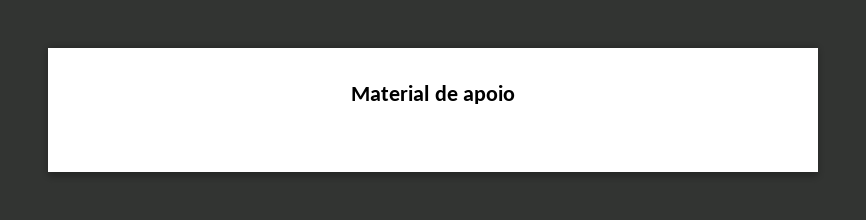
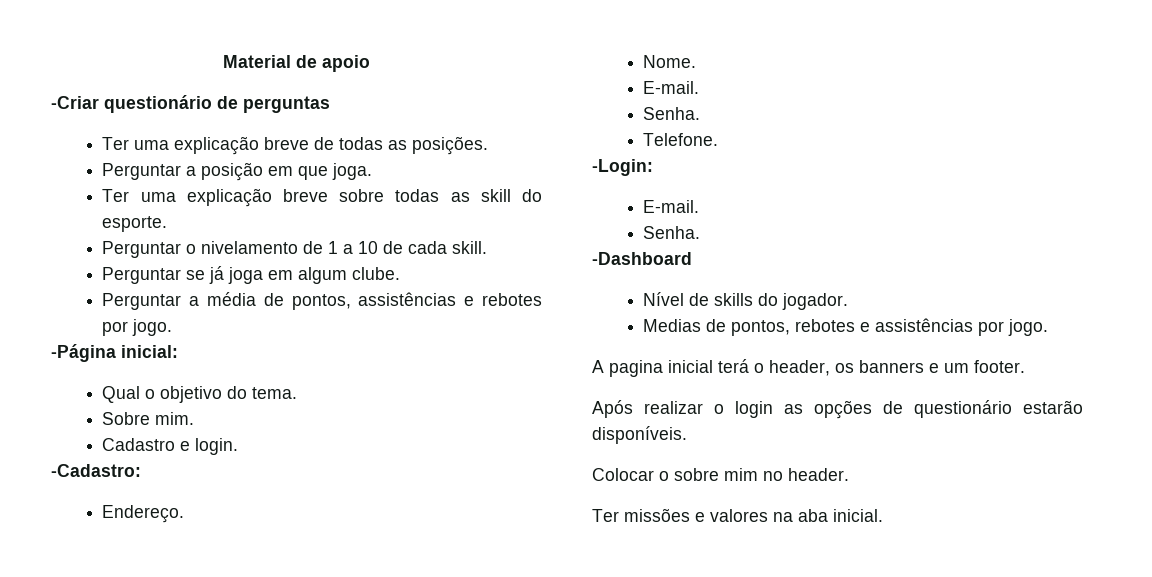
(516, 94) none -> [51,95,330,113] [102,136,489,155] [102,162,373,181] [102,188,543,207] [102,216,168,232] [102,241,488,258] [102,266,401,284] [102,292,542,310] [102,319,173,336] [51,344,178,362] [102,386,298,403] [102,412,195,425] [102,438,239,455] [51,464,141,477] [102,505,185,523] [643,55,697,68] [643,81,700,94] [643,107,701,120] [643,133,719,146] [592,159,653,176] [643,200,700,213] [643,226,701,239] [592,252,692,265] [643,292,849,310] [643,318,1049,336] [592,359,1025,377] [592,400,1083,419] [592,426,687,444] [592,468,849,481] [592,508,883,522] // -Criar questionário de perguntas // Ter uma explicação breve de todas as posições. // Perguntar a posição em que joga. // Ter uma explicação breve sobre todas as skill do esporte. // Perguntar o nivelamento de 1 a 10 de cada skill. // Perguntar se já joga em algum clube. // Perguntar a média de pontos, assistências e rebotes por jogo. // -Página inicial: // Qual o objetivo do tema. // Sobre mim. // Cadastro e login. // -Cadastro: // Endereço. // Nome. // E-mail. // Senha. // Telefone. // -Login: // E-mail. // Senha. // -Dashboard // Nível de skills do jogador. // Medias de pontos, rebotes e assistências por jogo. // A pagina inicial terá o header, os banners e um footer. // Após realizar o login as opções de questionário estarão disponíveis. // Colocar o sobre mim no header. // Ter missões e valores na aba inicial.

